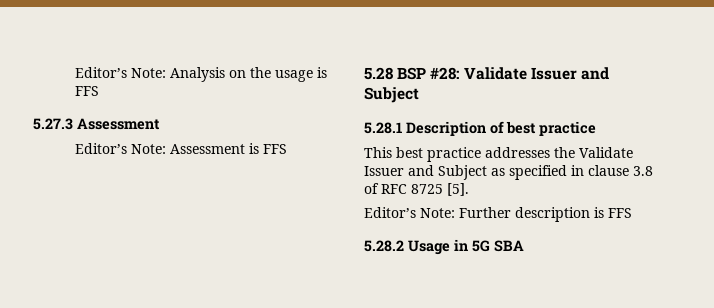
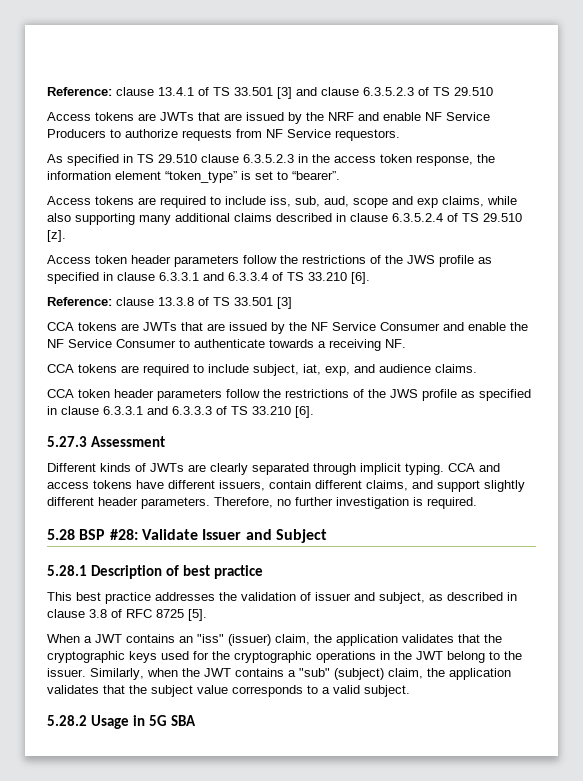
[75,67,328,82] [75,86,100,96] [33,118,160,130] [75,143,288,154] Editor’s Note: Analysis on the usage is FFS // 5.27.3 Assessment // Editor’s Note: Assessment is FFS -> [47,87,493,99] [47,112,490,124] [47,129,400,141] [47,154,495,166] [47,171,340,183] [47,196,517,208] [47,213,522,225] [47,230,66,242] [47,255,492,267] [47,272,370,284] [47,297,292,309] [47,322,528,334] [47,339,406,351] [47,364,477,376] [47,389,531,401] [47,406,314,418] [47,436,166,447] [47,463,500,475] [47,480,525,492] [47,497,477,509] Reference: clause 13.4.1 of TS 33.501 [3] and clause 6.3.5.2.3 of TS 29.510 // Access tokens are JWTs that are issued by the NRF and enable NF Service Producers to authorize requests from NF Service requestors. // As specified in TS 29.510 clause 6.3.5.2.3 in the access token response, the information element “token_type” is set to “bearer”. // Access tokens are required to include iss, sub, aud, scope and exp claims, while also supporting many additional claims described in clause 6.3.5.2.4 of TS 29.510 [z]. // Access token header parameters follow the restrictions of the JWS profile as specified in clause 6.3.3.1 and 6.3.3.4 of TS 33.210 [6]. // Reference: clause 13.3.8 of TS 33.501 [3] // CCA tokens are JWTs that are issued by the NF Service Consumer and enable the NF Service Consumer to authenticate towards a receiving NF. // CCA tokens are required to include subject, iat, exp, and audience claims. // CCA token header parameters follow the restrictions of the JWS profile as specified in clause 6.3.3.1 and 6.3.3.3 of TS 33.210 [6]. // 5.27.3 Assessment // Different kinds of JWTs are clearly separated through implicit typing. CCA and access tokens have different issuers, contain different claims, and support slightly different header parameters. Therefore, no further investigation is required.
[579,147,633,158] [364,165,567,180] Validate Issuer and Subject as specified -> [241,592,503,604] validation of issuer and subject, as described
[364,207,632,222] Editor’s Note: Further description is FFS -> [47,634,502,646] [47,651,522,663] [47,668,511,680] [47,685,410,697] When a JWT contains an "iss" (issuer) claim, the application validates that the cryptographic keys used for the cryptographic operations in the JWT belong to the issuer. Similarly, when the JWT contains a "sub" (subject) claim, the application validates that the subject value corresponds to a valid subject.

